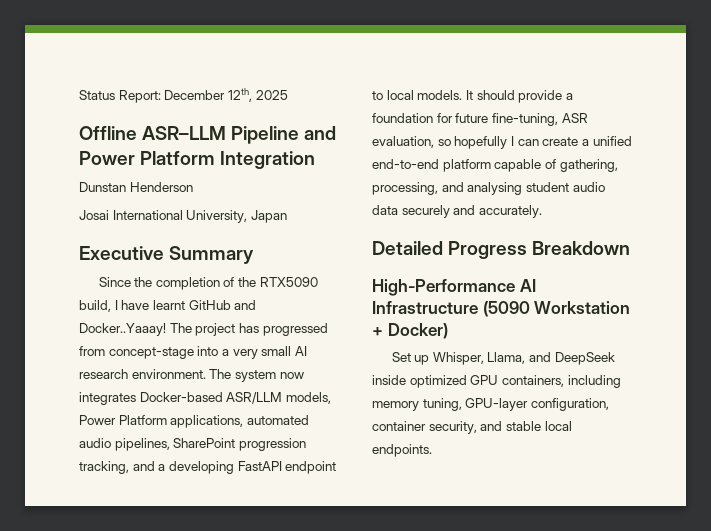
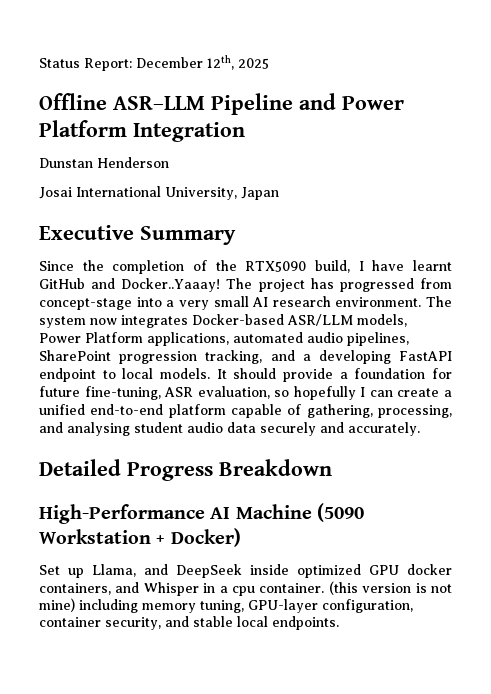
[372,301,478,314] Infrastructure -> [235,504,312,519] Machine
[432,352,484,365] Whisper, -> (84, 573) none
[501,375,564,387] containers, -> [407,564,452,575] [39,581,452,596] [39,598,75,612] docker containers, and Whisper in a cpu container. (this version is not mine)

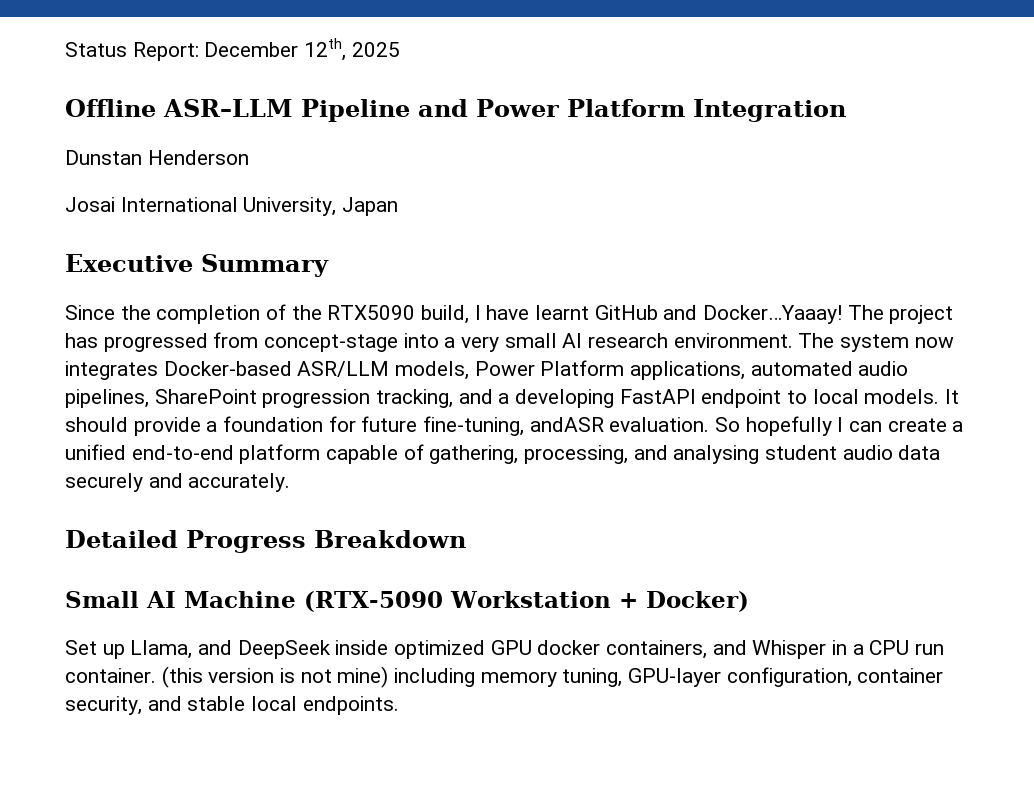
[121,278,221,292] Docker..Yaaay! -> [703,305,843,324] Docker…Yaaay!
[164,386,290,399] ASR evaluation, so -> [529,417,741,432] andASR evaluation. So
[39,504,205,524] High-Performance -> [65,591,139,608] Small
[316,503,364,522] (5090 -> [304,591,443,612] (RTX-5090
[232,586,256,596] cpu -> [869,640,945,655] CPU run

